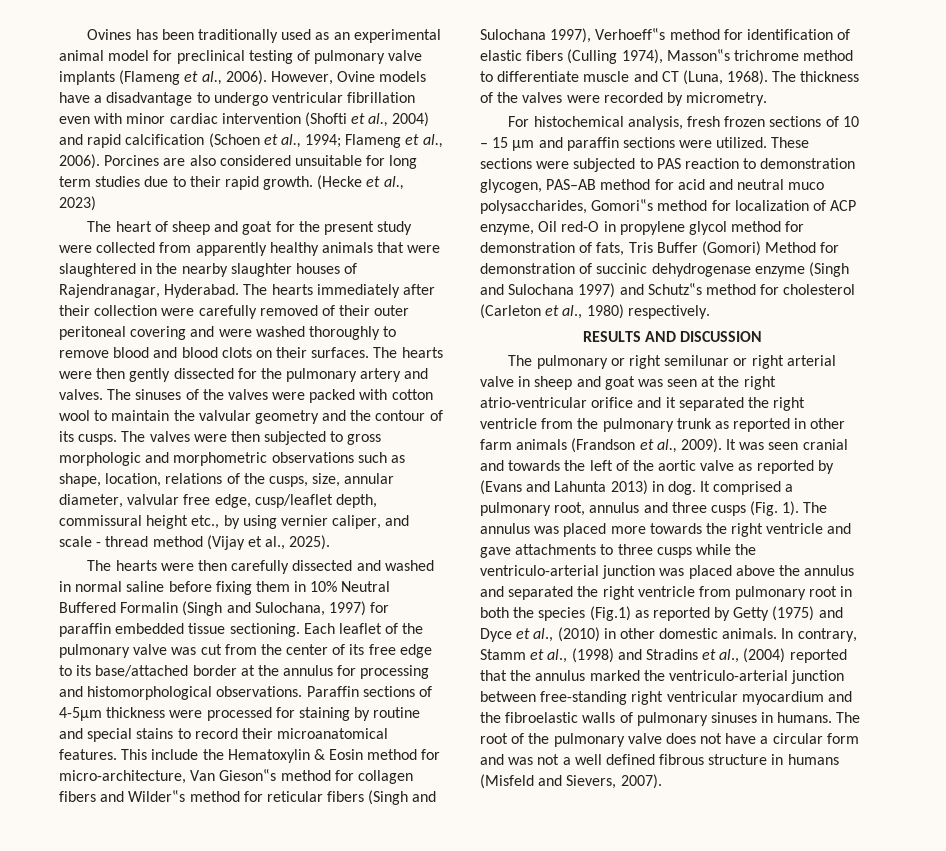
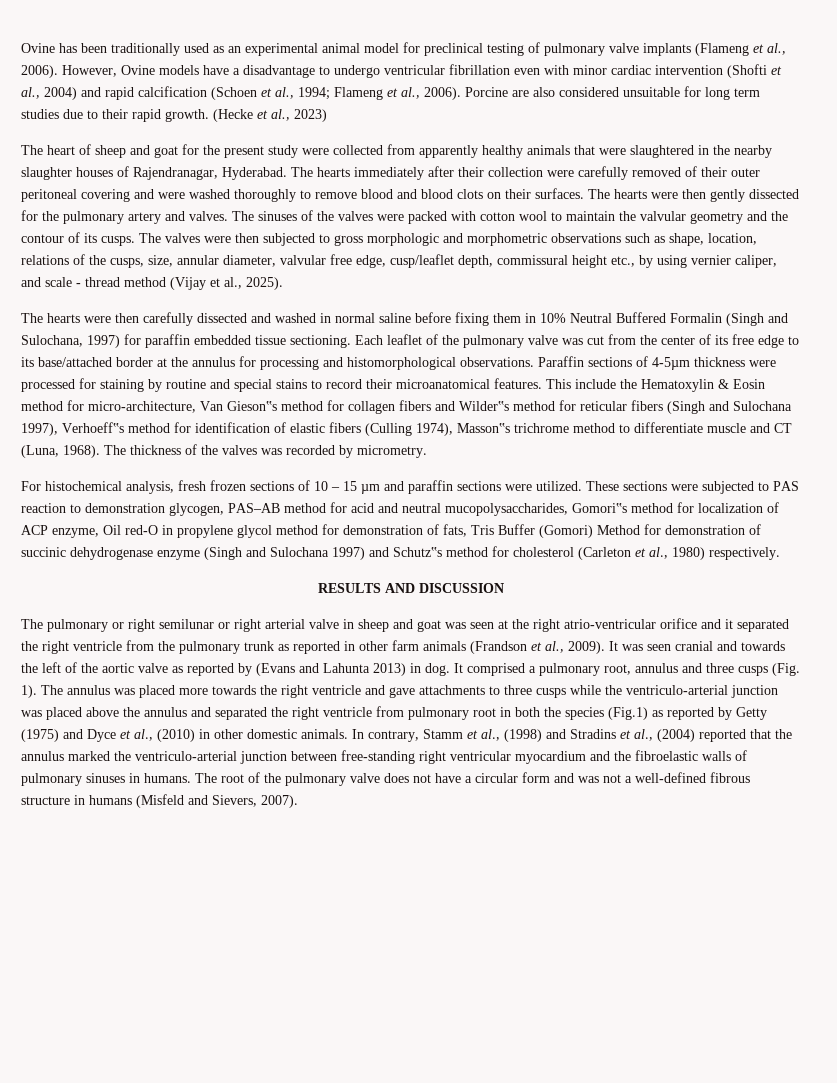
[87,29,132,40] Ovines -> [21,43,55,53] Ovine
[104,155,160,166] Porcines -> [465,87,508,97] Porcine
[566,95,600,103] were -> [261,448,282,455] was
[788,182,825,190] [480,200,587,214] muco polysaccharides, -> [445,503,568,516] mucopolysaccharides,
[574,754,655,765] well defined -> [635,772,706,783] well-defined

